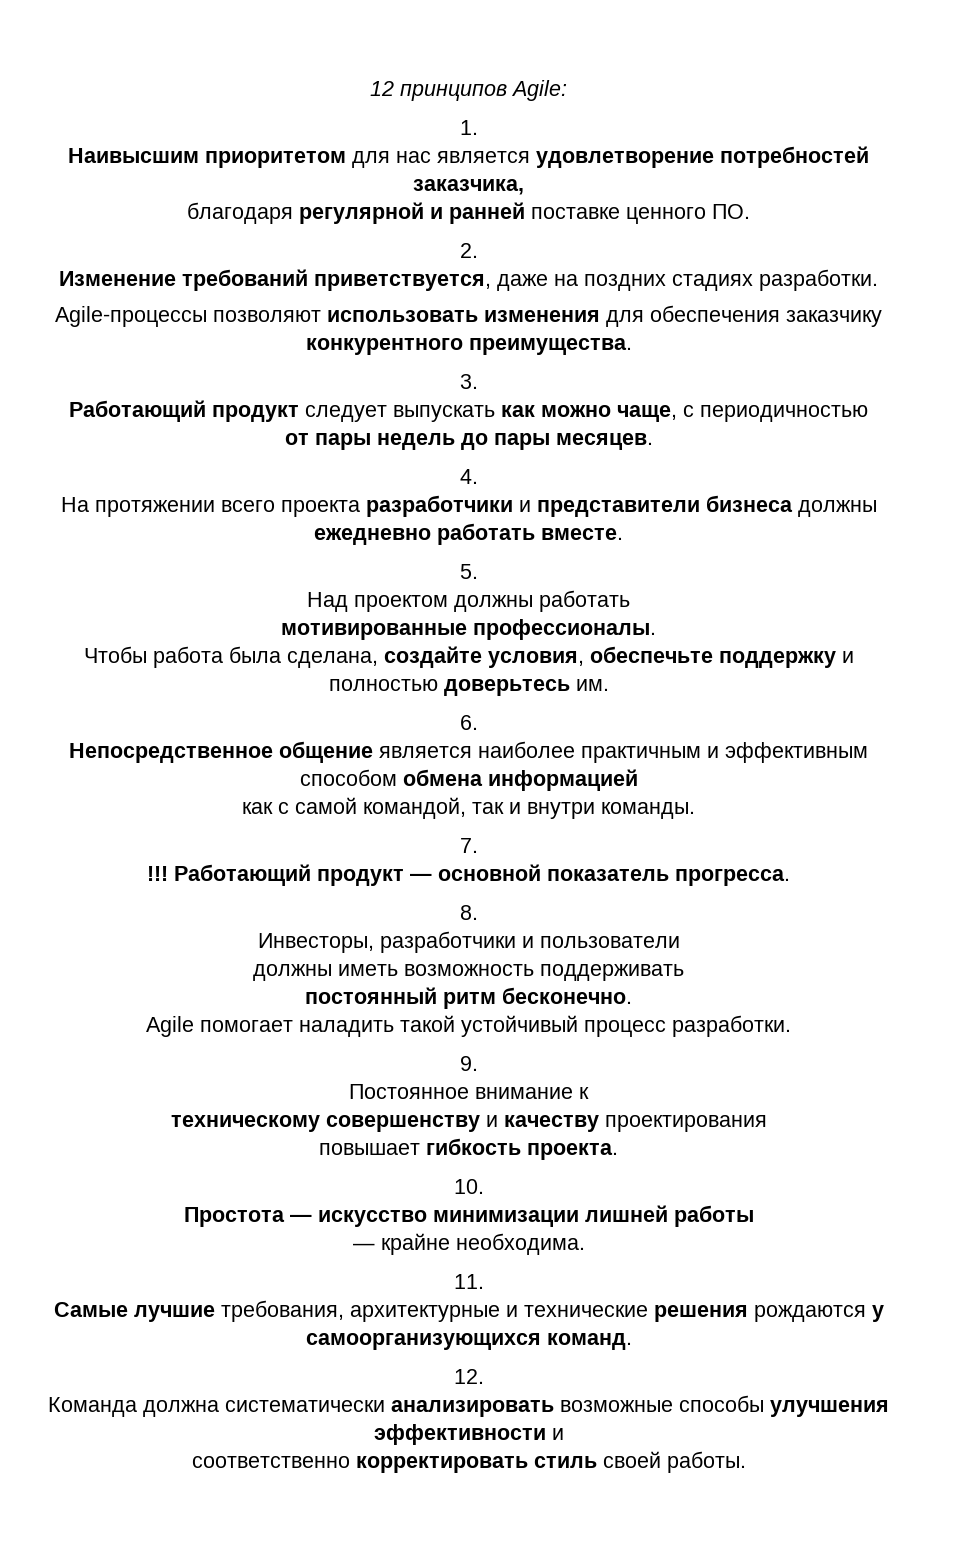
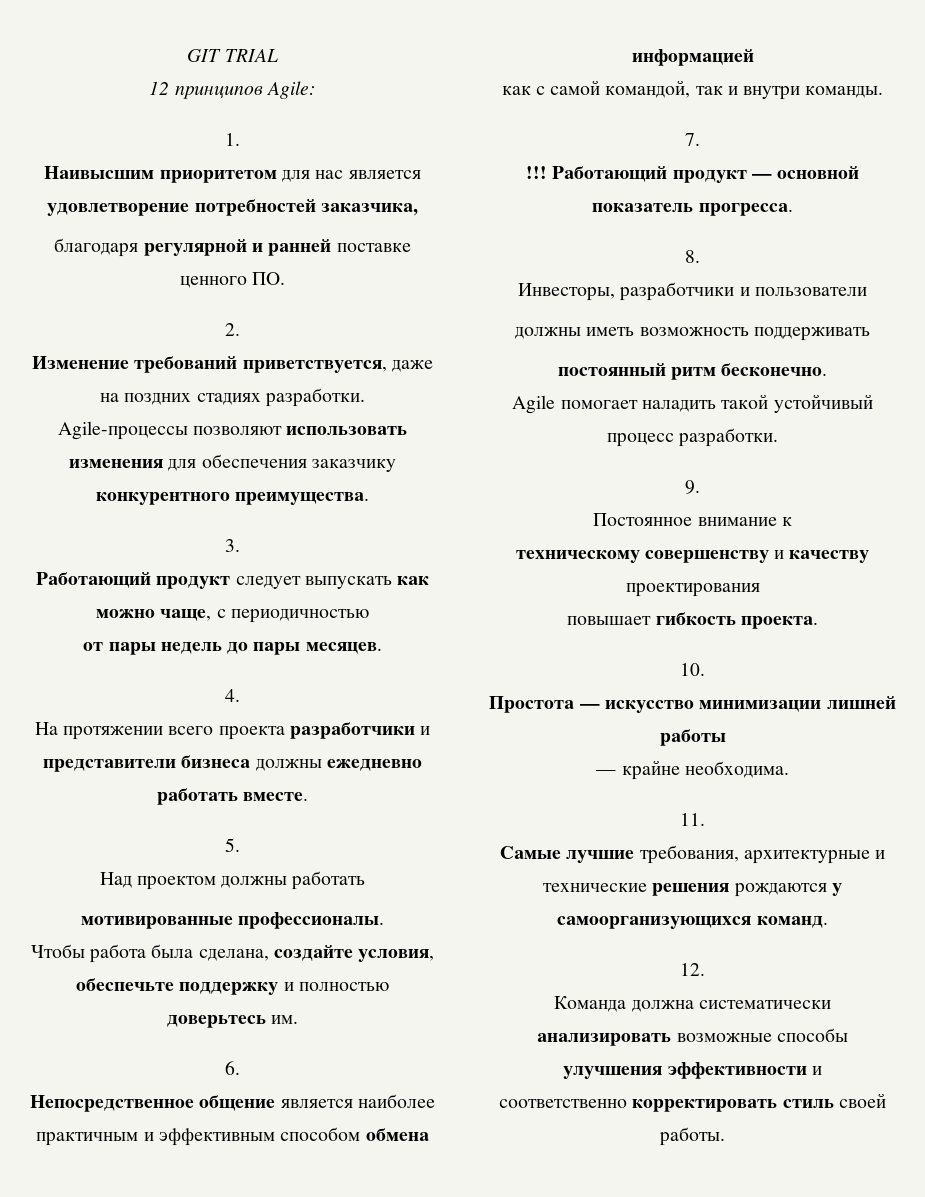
(370, 88) none -> [187,49,278,62] GIT TRIAL //

